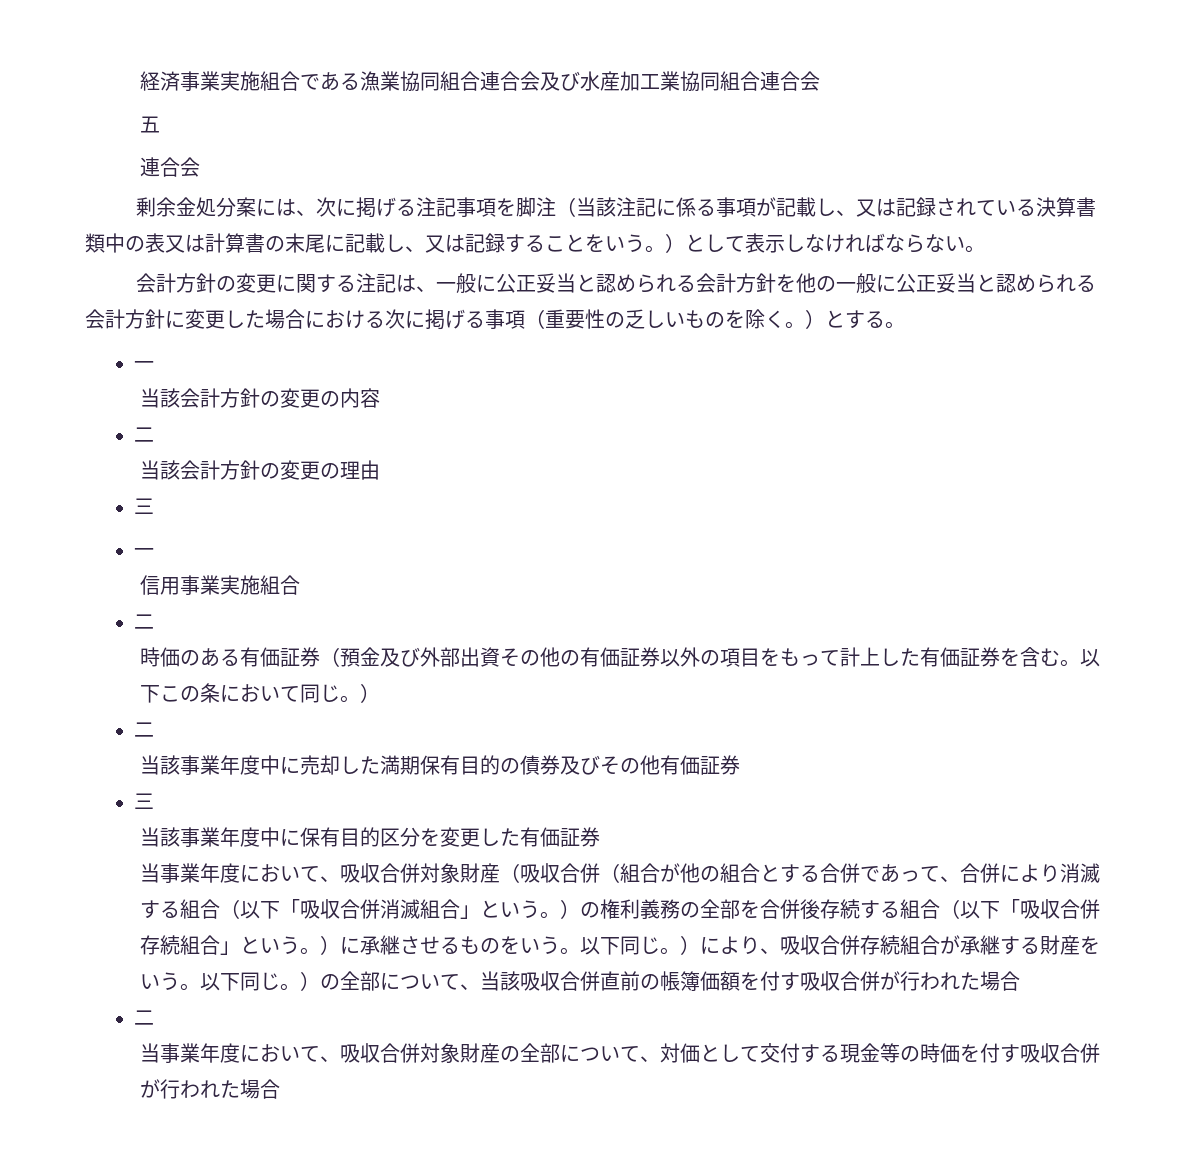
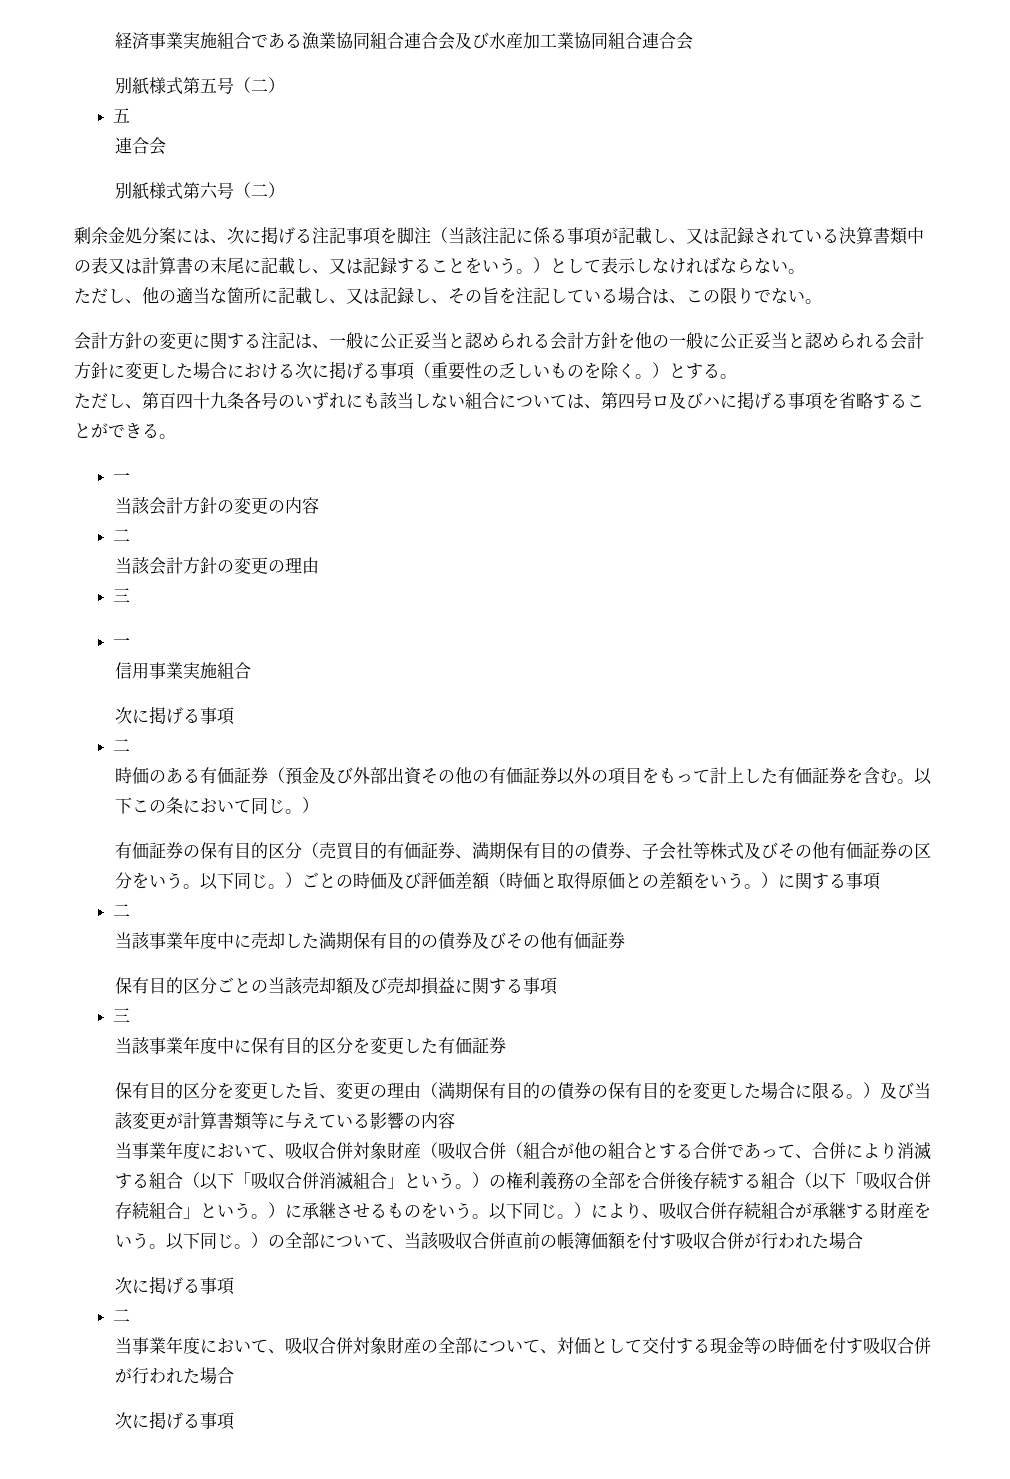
[139,116,160,133] [139,157,200,177] 五 // 連合会 -> [115,77,286,95] [113,108,131,123] [115,137,167,155] [115,182,286,200] 別紙様式第五号（二） // 五 // 連合会 // 別紙様式第六号（二）
(985, 249) none -> [74,287,822,305] // ただし、他の適当な箇所に記載し、又は記録し、その旨を注記している場合は、この限りでない。
(905, 325) none -> [74,391,924,410] [74,423,176,439] // ただし、第百四十九条各号のいずれにも該当しない組合については、第四号ロ及びハに掲げる事項を省略することができる。
(300, 585) none -> [115,706,235,725] // 次に掲げる事項
(380, 693) none -> [115,842,932,860] [115,872,881,890] // 有価証券の保有目的区分（売買目的有価証券、満期保有目的の債券、子会社等株式及びその他有価証券の区分をいう。以下同じ。）ごとの時価及び評価差額（時価と取得原価との差額をいう。）に関する事項
(740, 765) none -> [115,977,558,995] // 保有目的区分ごとの当該売却額及び売却損益に関する事項
(600, 837) none -> [115,1082,932,1100] [115,1112,456,1130] // 保有目的区分を変更した旨、変更の理由（満期保有目的の債券の保有目的を変更した場合に限る。）及び当該変更が計算書類等に与えている影響の内容
(1020, 981) none -> [115,1276,235,1295] // 次に掲げる事項
(280, 1089) none -> [115,1411,235,1430] // 次に掲げる事項

